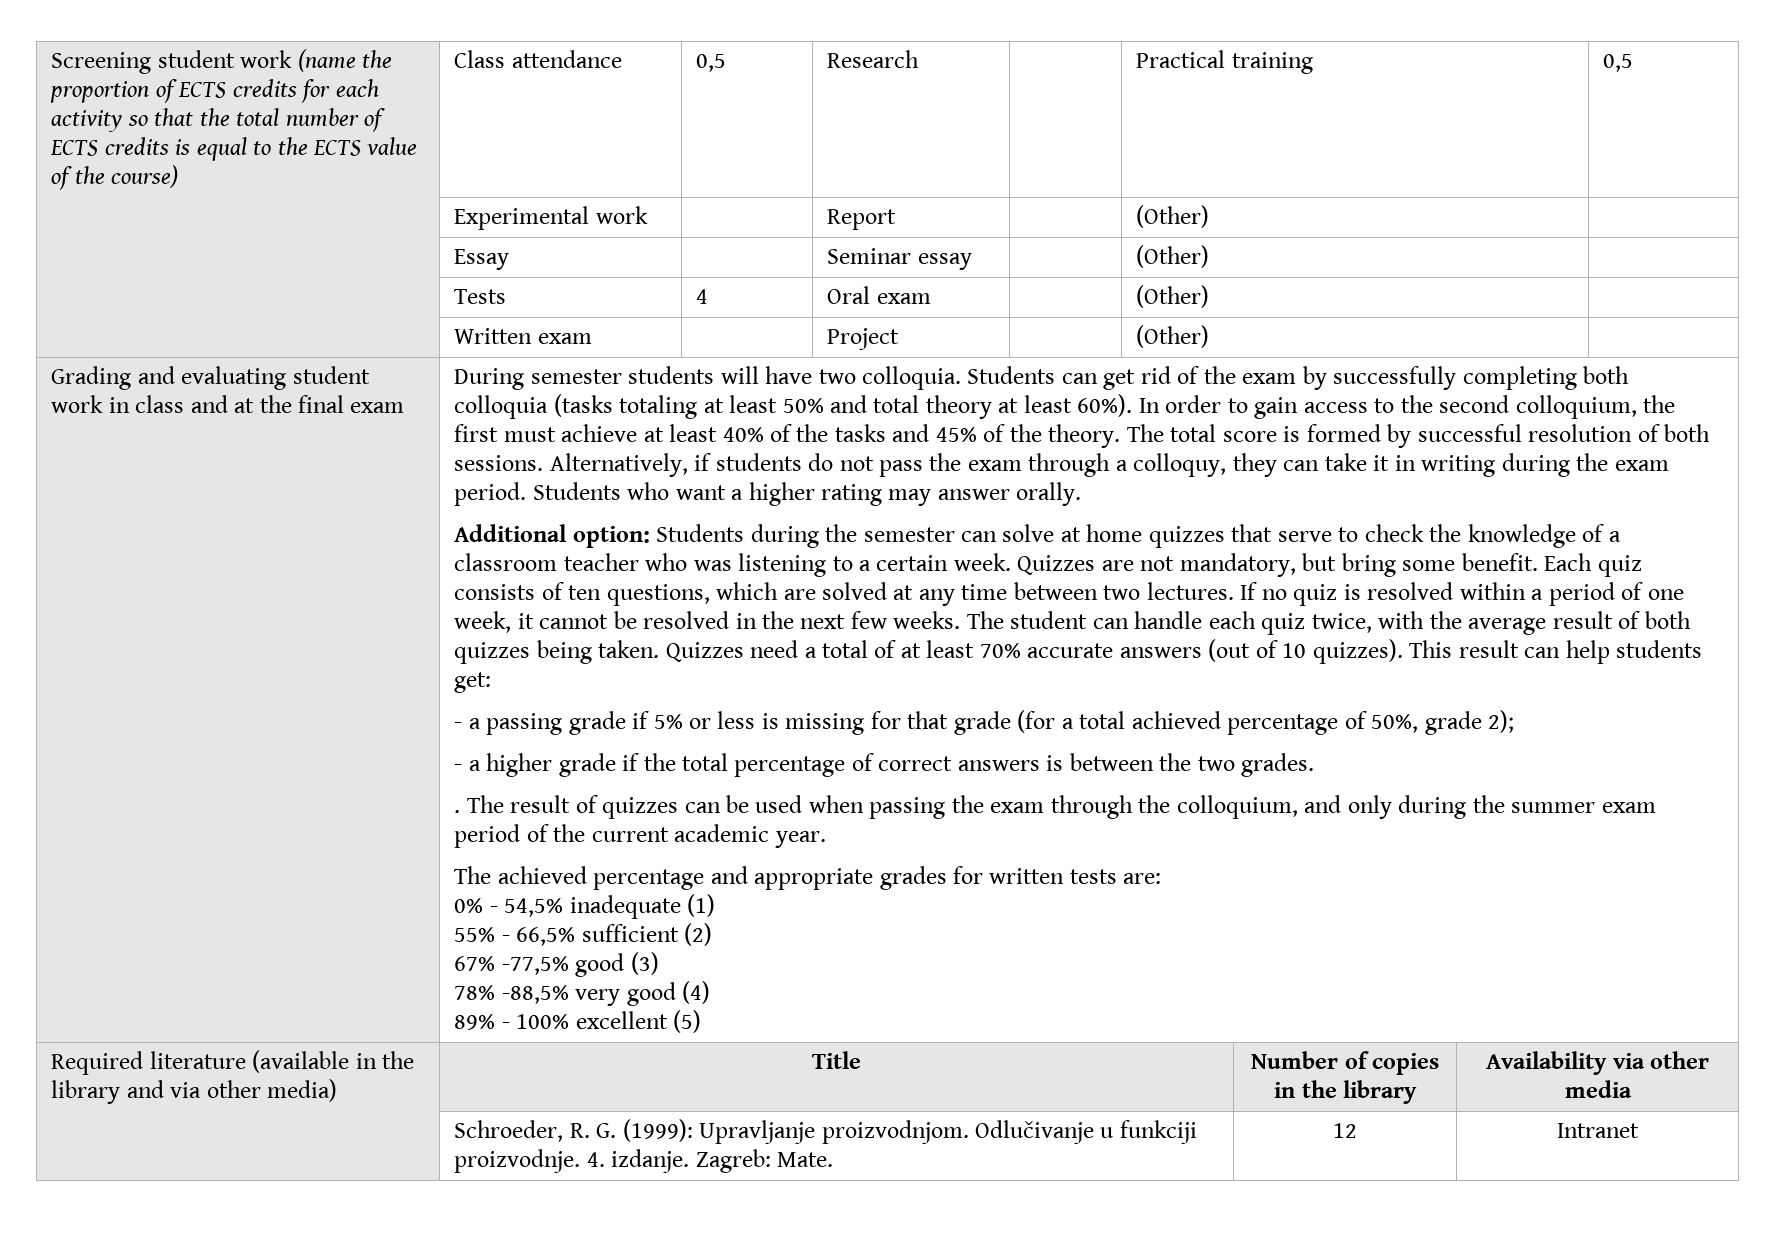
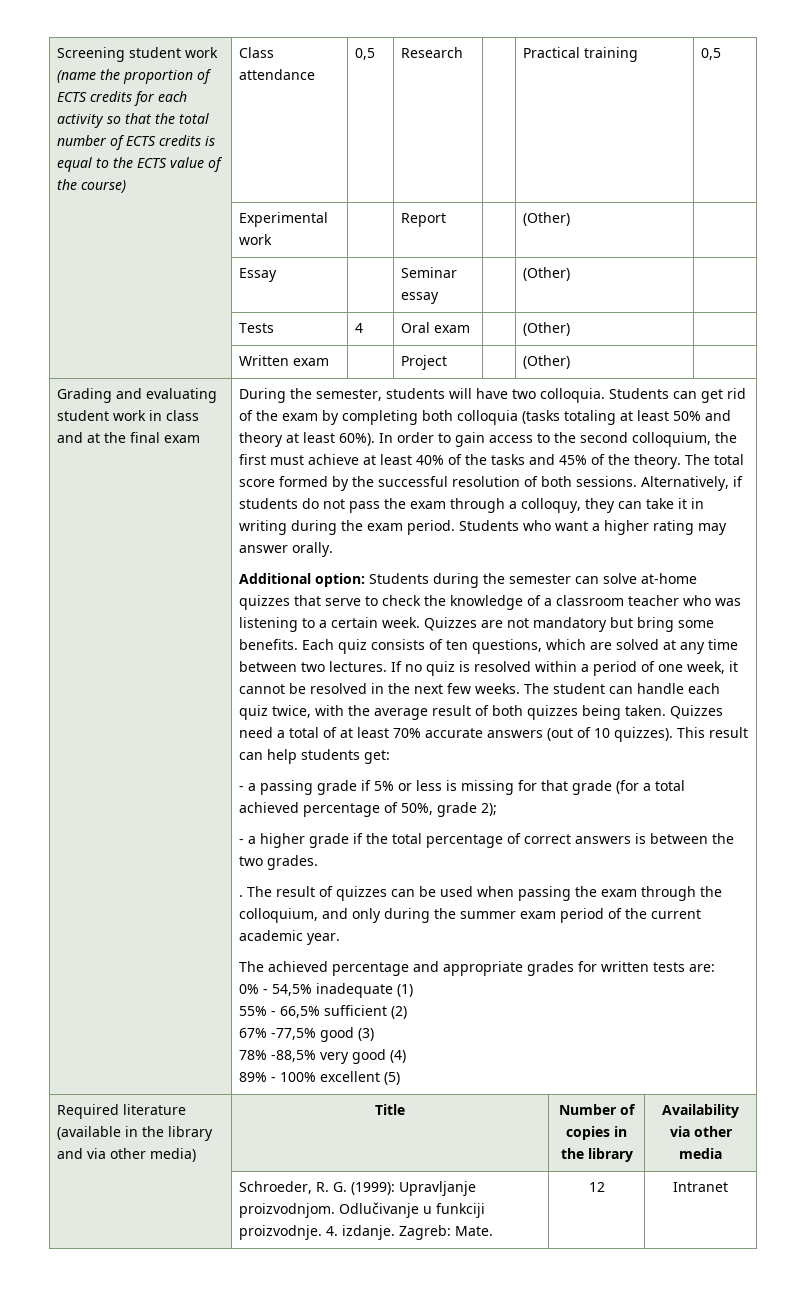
[530,369,622,384] semester -> [290,388,383,401] the semester,
[1333,366,1457,390] successfully -> (340, 417) none
[873,395,920,413] total -> (732, 415) none
[1283,426,1301,442] is -> (276, 483) none
(1412, 436) none -> [352,476,375,487] the
[1060,524,1143,542] at home -> [641,573,698,584] at-home
[1179,553,1296,577] mandatory, -> [533,617,608,632] mandatory
[1461,553,1538,571] benefit. -> [239,639,299,650] benefits.

